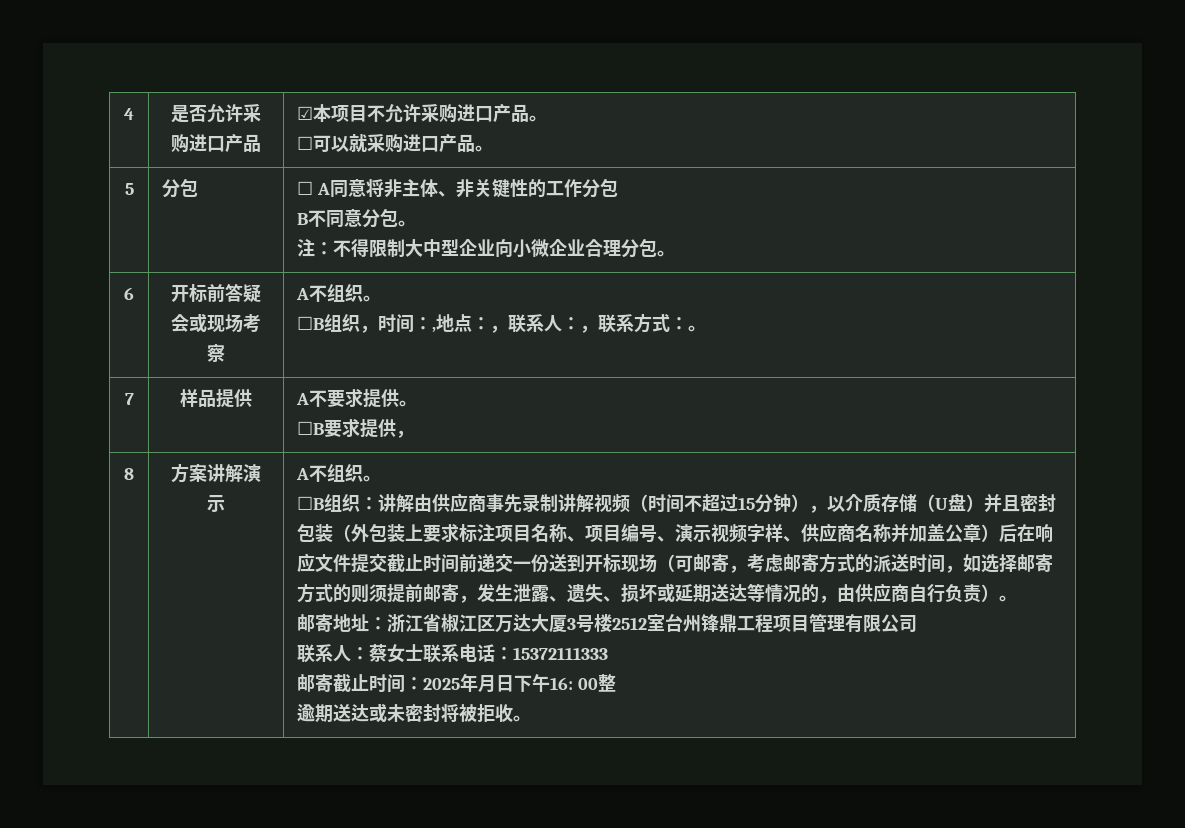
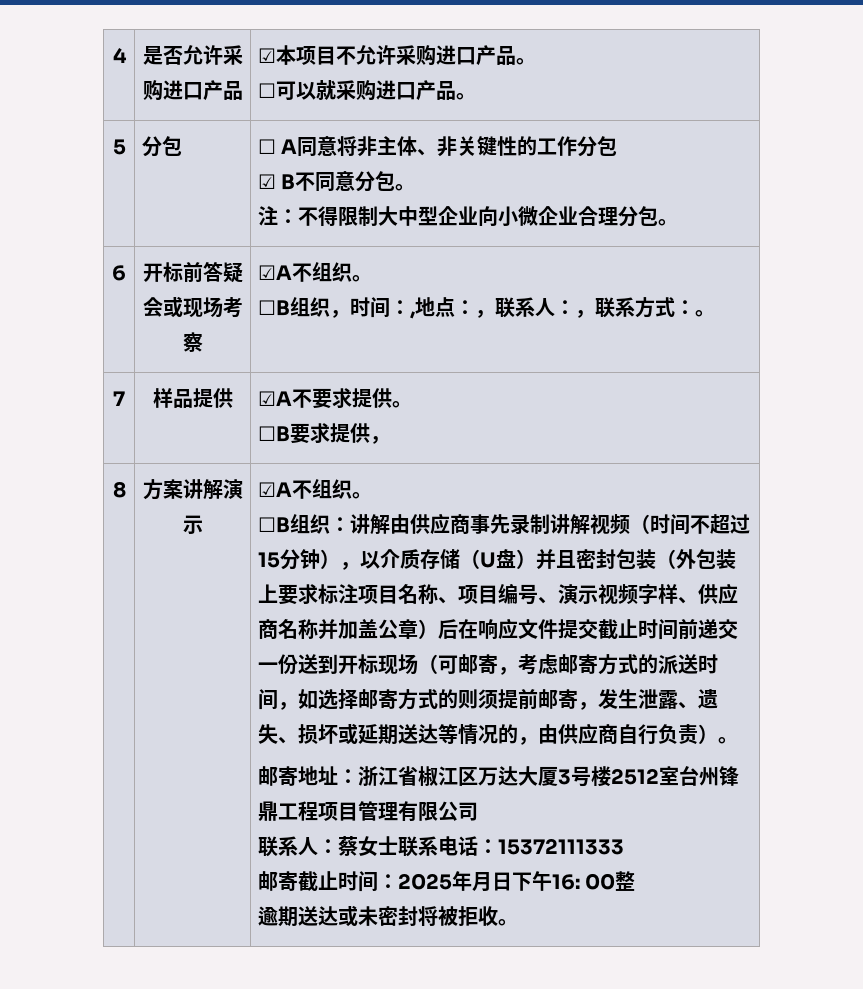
(619, 187) none -> [258,174,277,189] ☑
[296,288,310,300] A -> [258,265,293,280] ☑A
[296,393,310,405] A -> [258,391,293,406] ☑A
[296,468,310,480] A -> [258,482,293,497] ☑A

